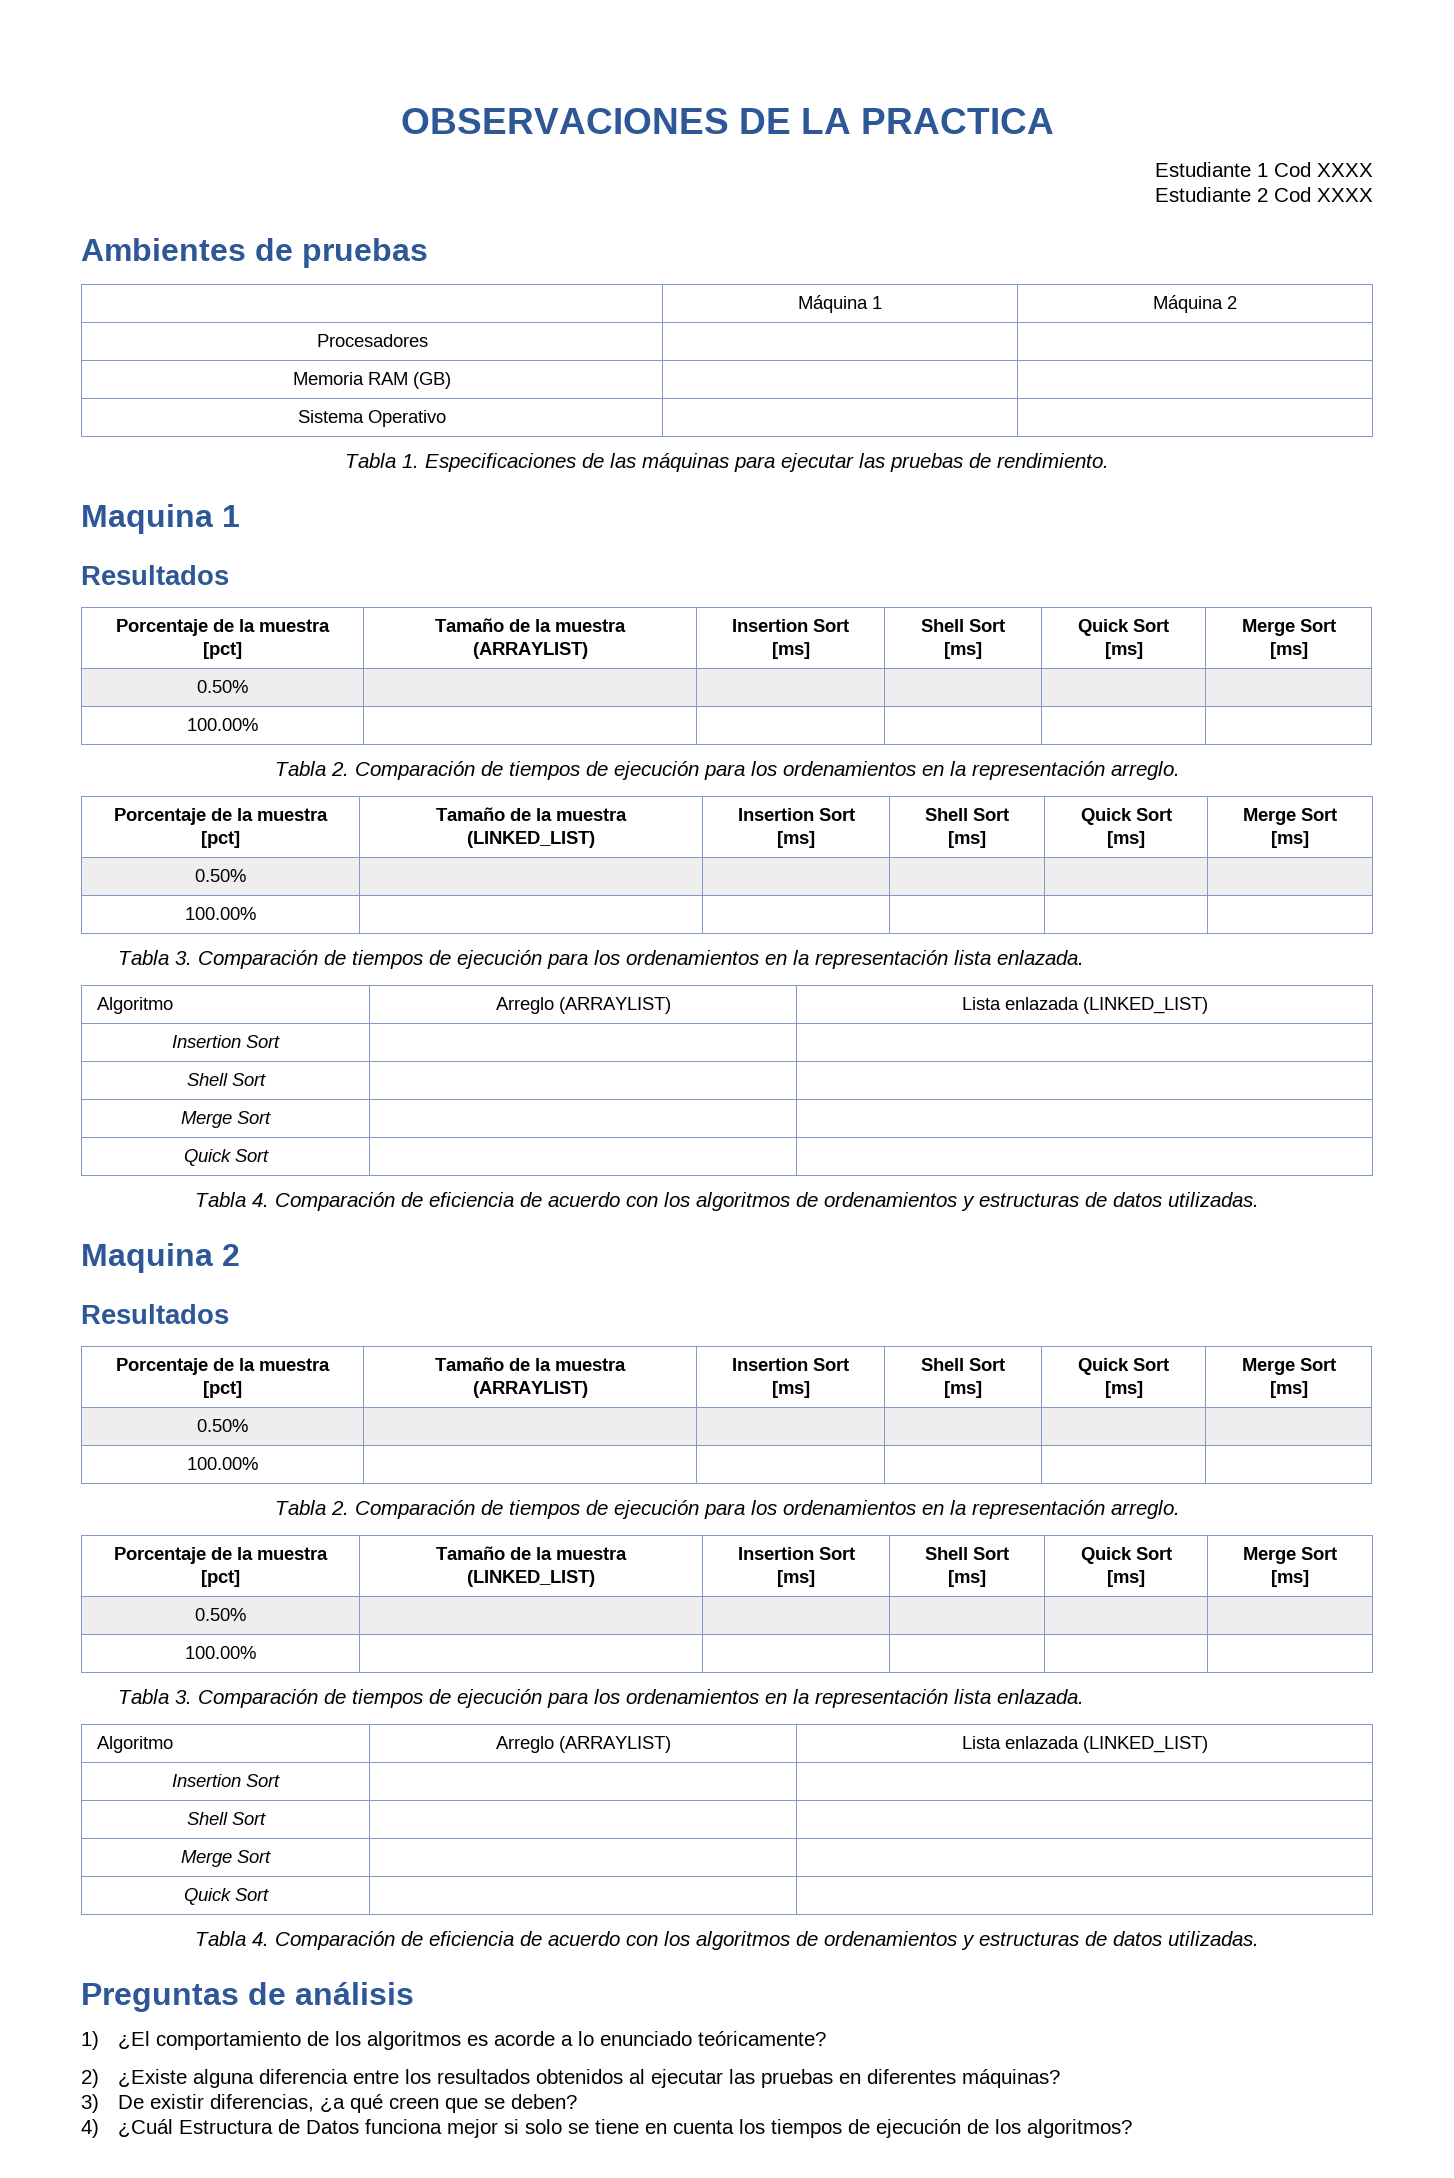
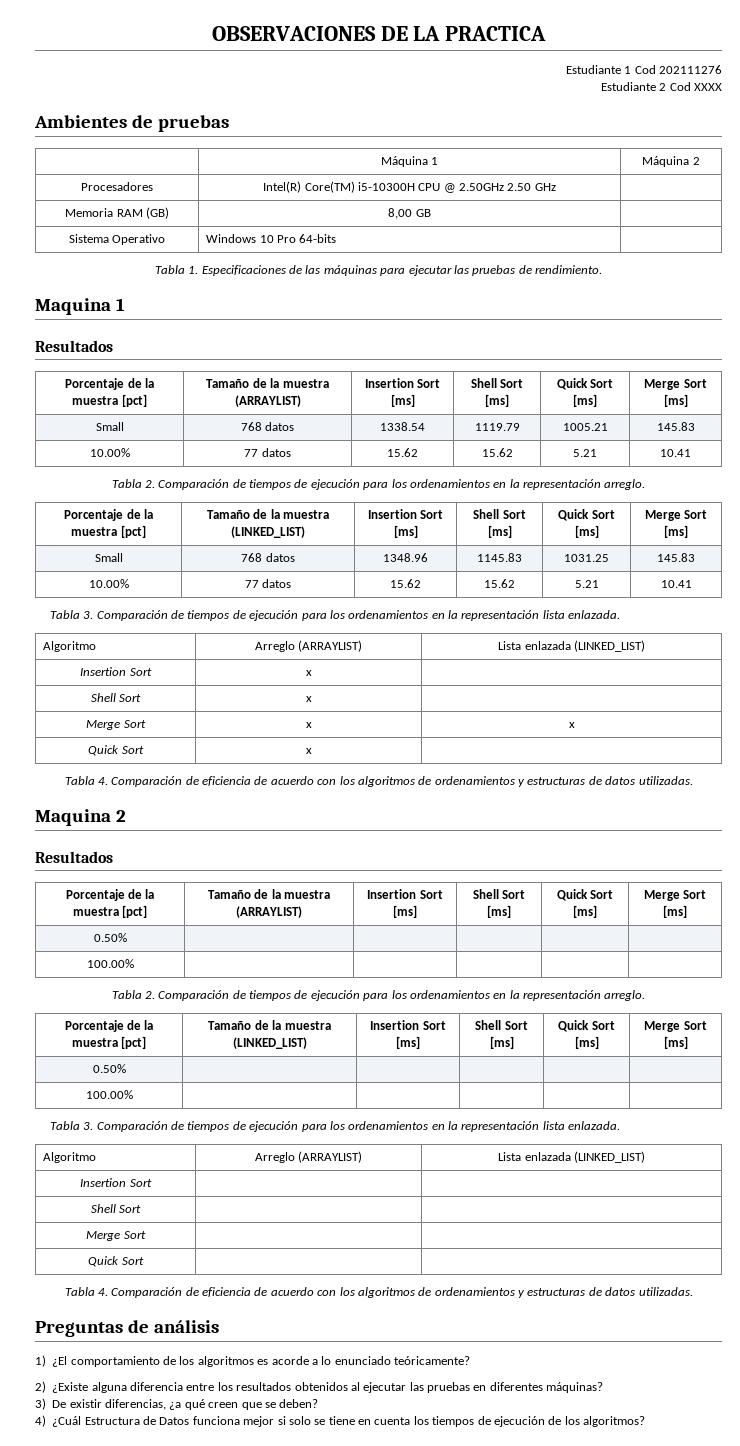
[1317,163,1373,177] XXXX -> [659,65,722,74] 202111276
(428, 340) none -> [263,181,556,193] Intel(R) Core(TM) i5-10300H CPU @ 2.50GHz 2.50 GHz
(451, 380) none -> [388,208,431,219] 8,00 GB
(446, 418) none -> [206,234,337,243] Windows 10 Pro 64-bits
[197,680,248,693] [187,718,258,731] 0.50% | | | | | // 100.00% | | | | | -> [95,422,124,431] [240,422,295,431] [380,422,425,431] [474,423,520,431] [562,423,608,431] [656,422,695,431] [89,448,130,457] [244,448,291,457] [387,448,418,457] [481,448,513,457] [573,449,597,457] [660,449,691,457] Small | 768 datos | 1338.54 | 1119.79 | 1005.21 | 145.83 // 10.00% | 77 datos | 15.62 | 15.62 | 5.21 | 10.41
[195,869,246,882] [185,907,256,920] 0.50% | | | | | // 100.00% | | | | | -> [94,553,123,562] [241,553,295,562] [383,553,428,562] [477,553,522,562] [564,554,609,562] [657,553,695,562] [88,579,129,588] [244,579,292,588] [390,579,421,588] [484,579,515,588] [574,580,599,588] [660,580,692,588] Small | 768 datos | 1348.96 | 1145.83 | 1031.25 | 145.83 // 10.00% | 77 datos | 15.62 | 15.62 | 5.21 | 10.41
[186,1073,266,1086] [181,1111,271,1128] [183,1149,269,1166] | // Shell Sort | | // Merge Sort | | // Quick Sort | -> [305,670,312,676] [90,693,142,702] [305,696,312,702] [86,720,146,730] [305,722,312,728] [568,722,575,728] [88,745,144,756] [305,748,312,754] x | // Shell Sort | x | // Merge Sort | x | x // Quick Sort | x

